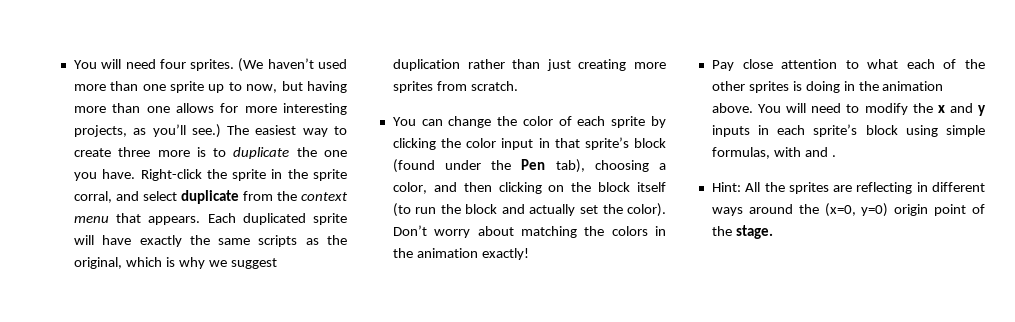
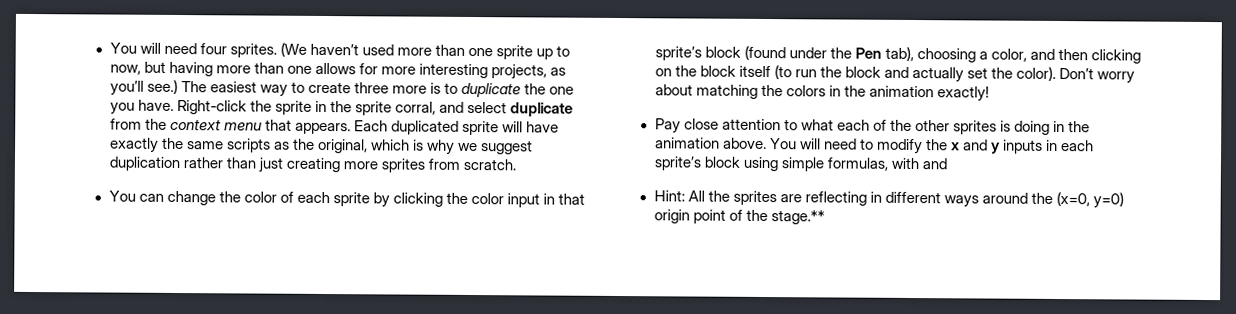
[831,155,836,157] . -> (947, 164) none
[735,225,773,239] stage. -> [770,210,825,225] stage.**

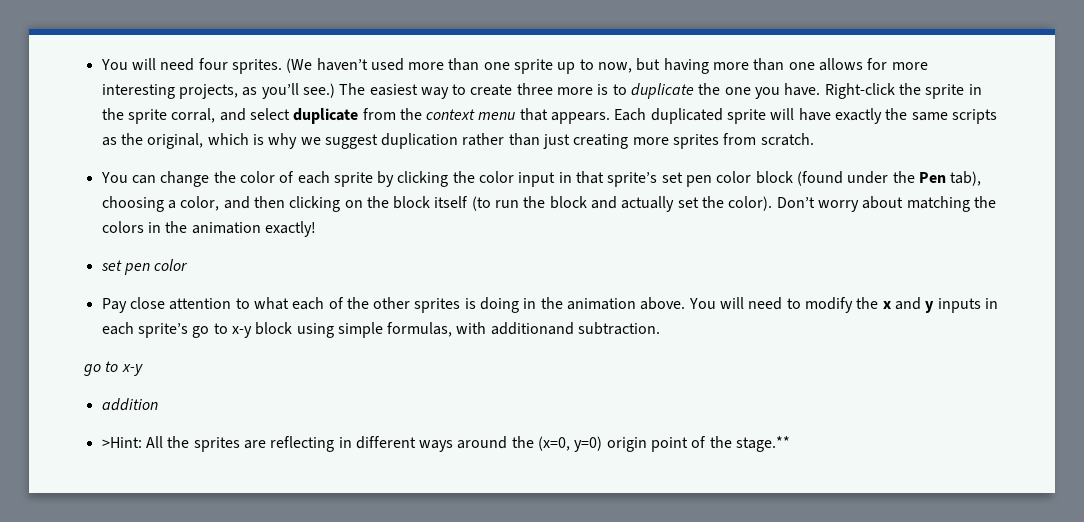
(702, 53) none -> [661,171,752,187] set pen color
(989, 94) none -> [100,259,189,275] // set pen color
(702, 163) none -> [192,323,252,338] go to x-y
[921,158,947,170] [653,190,685,202] and // Hint: -> [490,322,661,335] [84,361,143,376] [101,398,158,411] [101,437,142,448] additionand subtraction. // go to x-y // addition // >Hint:

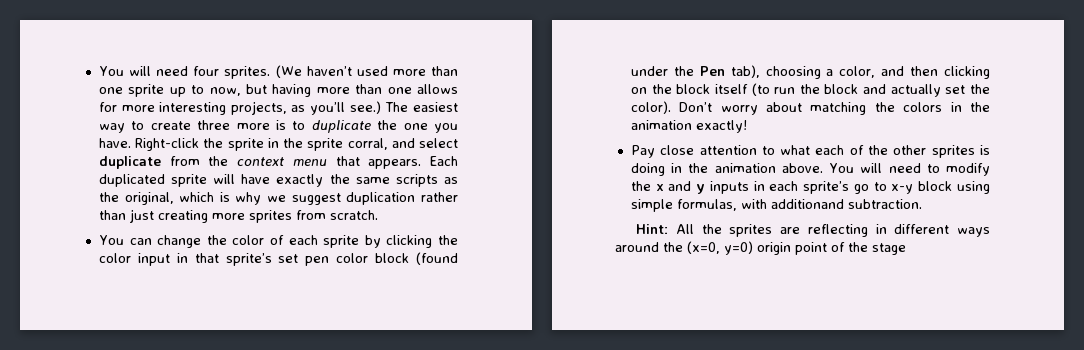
[100,259,189,275] // set pen color -> (747, 126) none
[84,361,143,376] [101,398,158,411] [101,437,142,448] go to x-y // addition // >Hint: -> [636,224,669,234] Hint:
[736,436,791,452] stage.** -> [872,243,906,255] stage

